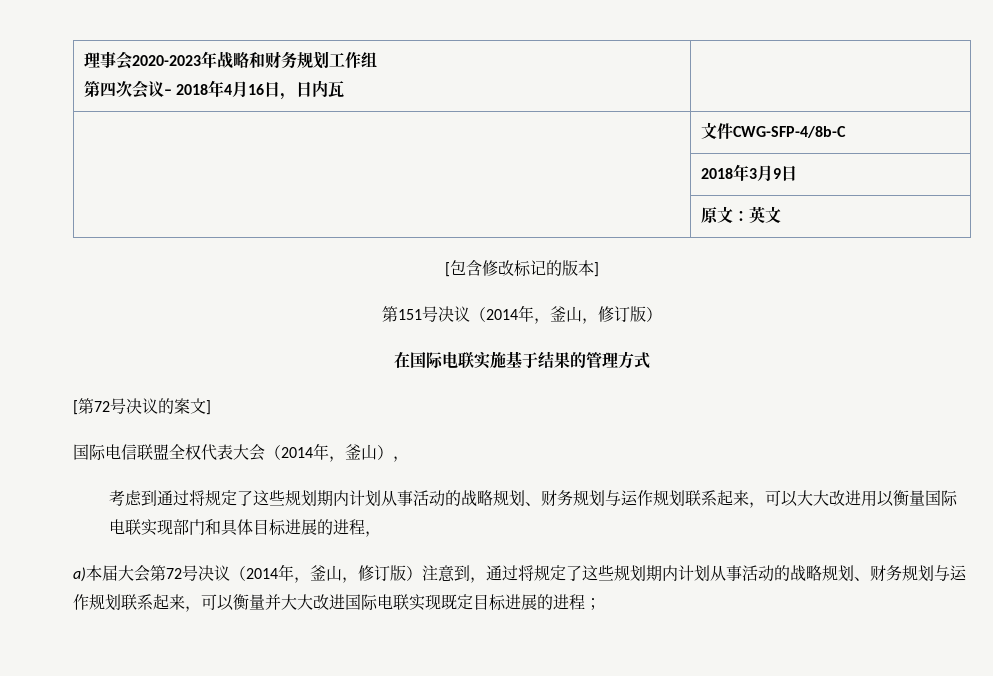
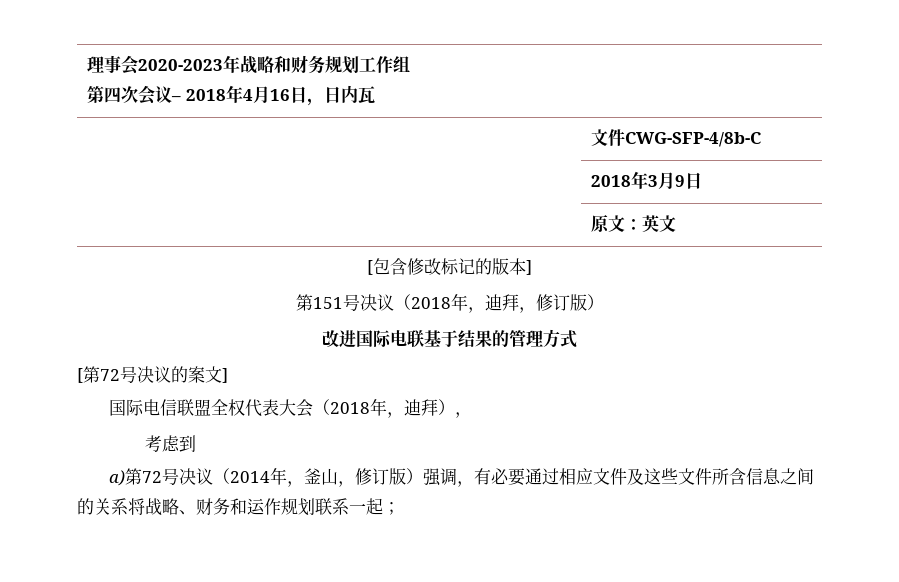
[486,305,582,324] 2014年，釜山 -> [410,293,519,313] 2018年，迪拜
[394,351,506,369] 在国际电联实施 -> [322,330,424,348] 改进国际电联
[281,443,377,462] 2014年，釜山 -> [329,398,438,418] 2018年，迪拜
[157,490,959,508] [109,519,382,537] 通过将规定了这些规划期内计划从事活动的战略规划、财务规划与运作规划联系起来，可以大大改进用以衡量国际电联实现部门和具体目标进展的进程， -> (196, 443) none
[86,565,150,582] 本届大会 -> (125, 478) none
[422,565,967,583] [73,594,585,612] 注意到，通过将规定了这些规划期内计划从事活动的战略规划、财务规划与运作规划联系起来，可以衡量并大大改进国际电联实现既定目标进展的进程 -> [422,468,814,487] [77,498,383,516] 强调，有必要通过相应文件及这些文件所含信息之间的关系将战略、财务和运作规划联系一起

